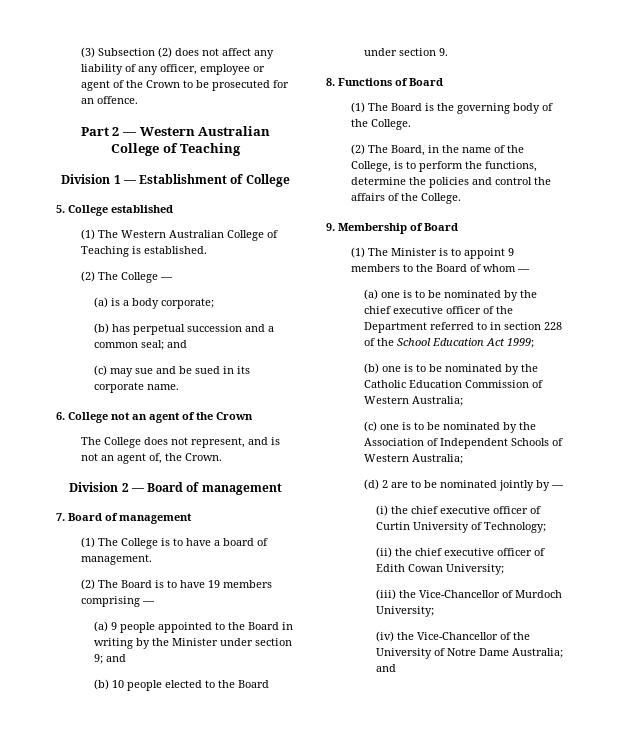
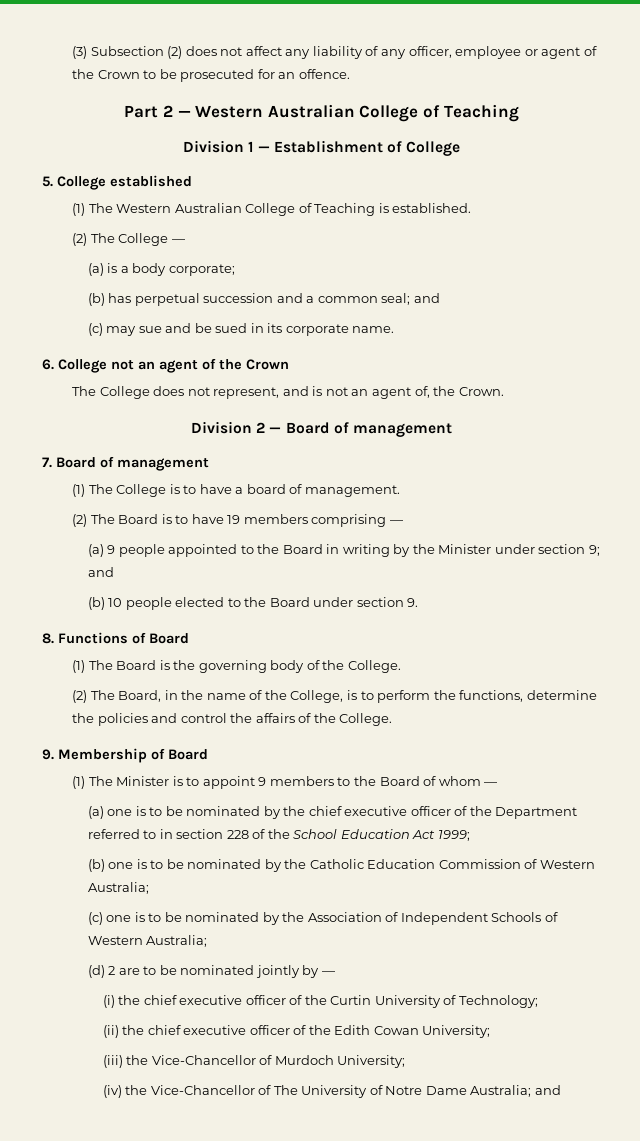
(542, 510) none -> [304,995,327,1005] the
(546, 552) none -> [308,1025,331,1035] the
[513,632,531,640] the -> [273,1085,298,1095] The

